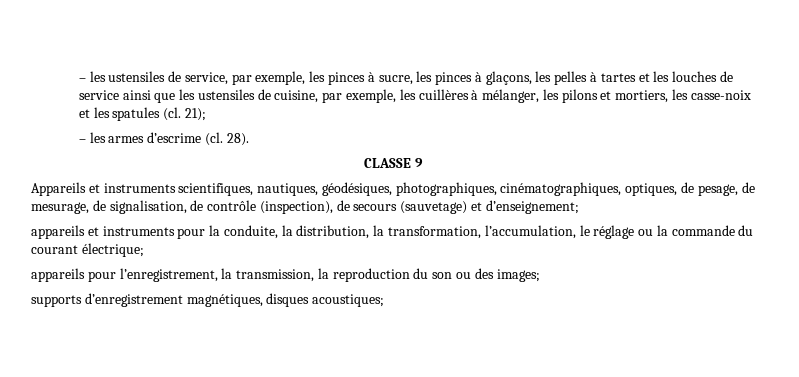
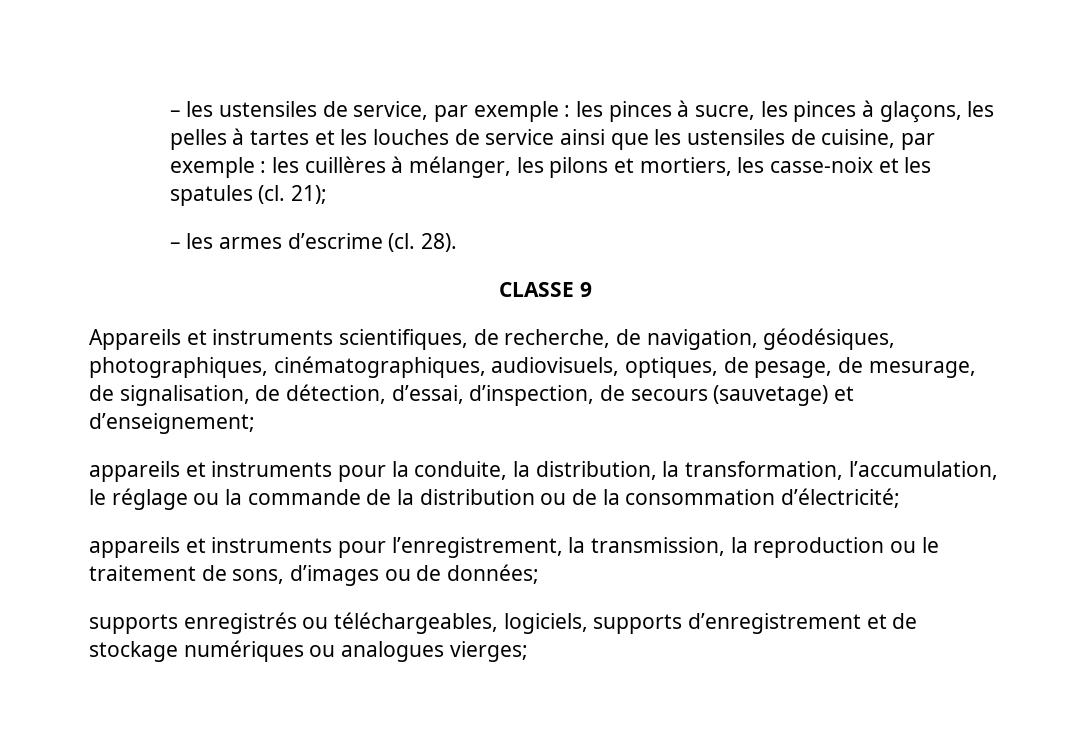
[255,71,306,85] exemple, -> [473,101,571,122] exemple :
[346,89,397,103] exemple, -> [169,157,267,178] exemple :
[257,183,319,196] nautiques, -> [473,329,758,350] de recherche, de navigation,
(622, 189) none -> [491,357,620,376] audiovisuels,
[207,200,333,214] contrôle (inspection), -> [286,384,595,406] détection, d’essai, d’inspection,
[738,225,754,236] [31,243,144,257] [31,268,85,282] du courant électrique; // appareils -> [366,488,901,508] [89,537,333,558] de la distribution ou de la consommation d’électricité; // appareils et instruments
[413,268,540,282] [31,293,385,307] du son ou des images; // supports d’enregistrement magnétiques, disques acoustiques; -> [890,537,939,553] [89,564,540,586] [89,612,918,634] [89,640,528,662] ou le traitement de sons, d’images ou de données; // supports enregistrés ou téléchargeables, logiciels, supports d’enregistrement et de stockage numériques ou analogues vierges;

